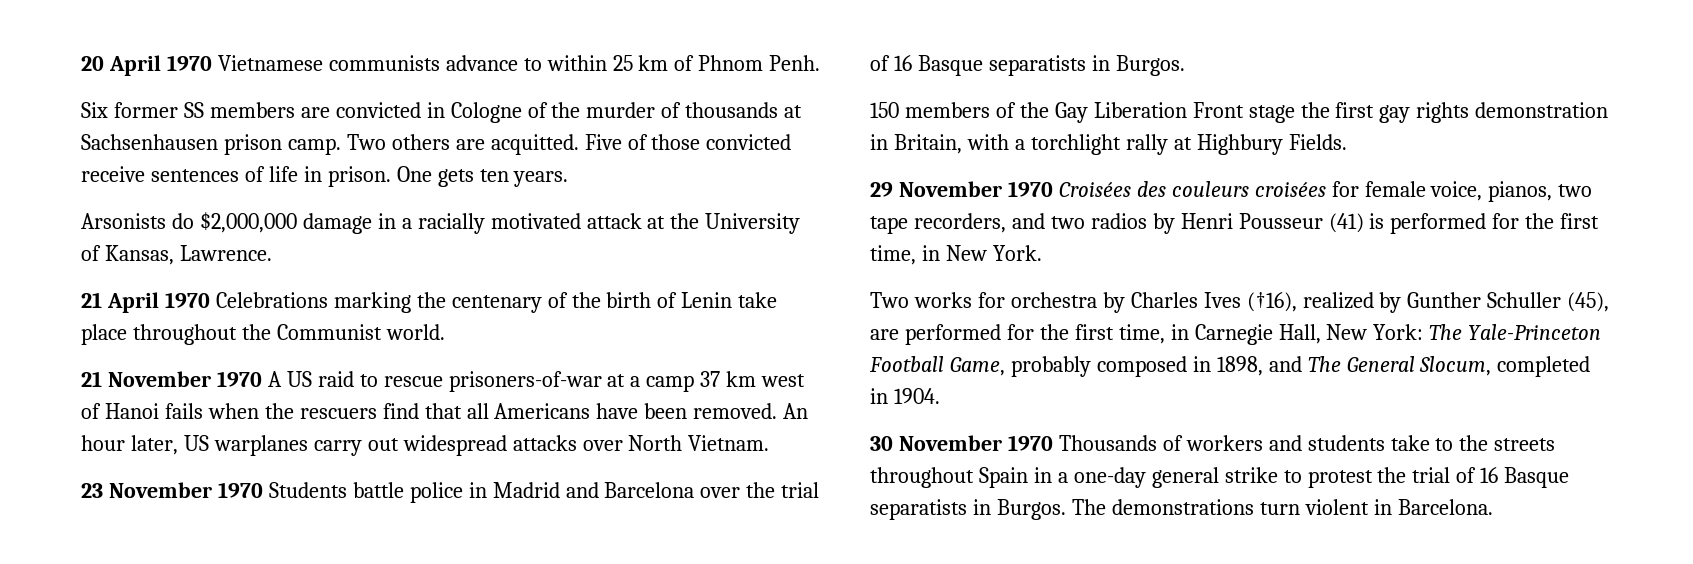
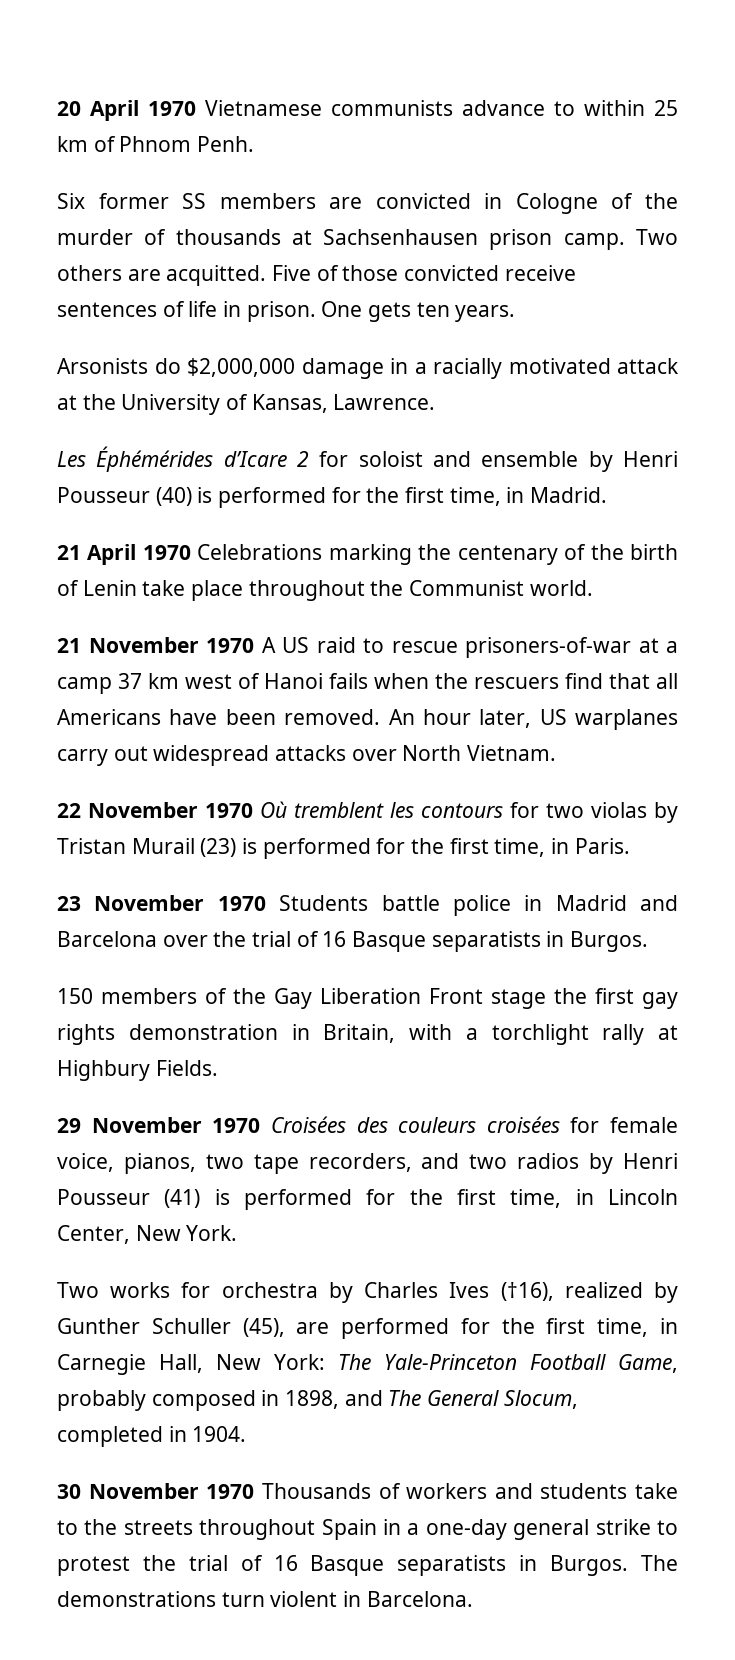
(272, 253) none -> [57,446,678,472] [57,487,608,508] // Les Éphémérides d’Icare 2 for soloist and ensemble by Henri Pousseur (40) is performed for the first time, in Madrid.
(770, 443) none -> [57,801,678,823] [57,838,630,859] // 22 November 1970 Où tremblent les contours for two violas by Tristan Murail (23) is performed for the first time, in Paris.
(940, 253) none -> [608,1189,678,1205] [57,1225,130,1244] Lincoln Center,

